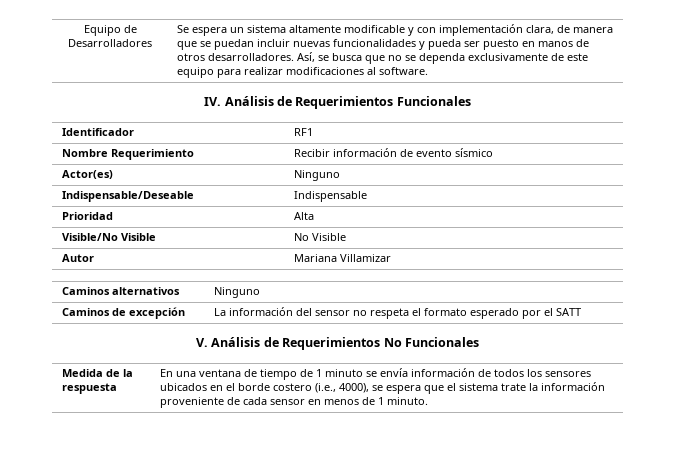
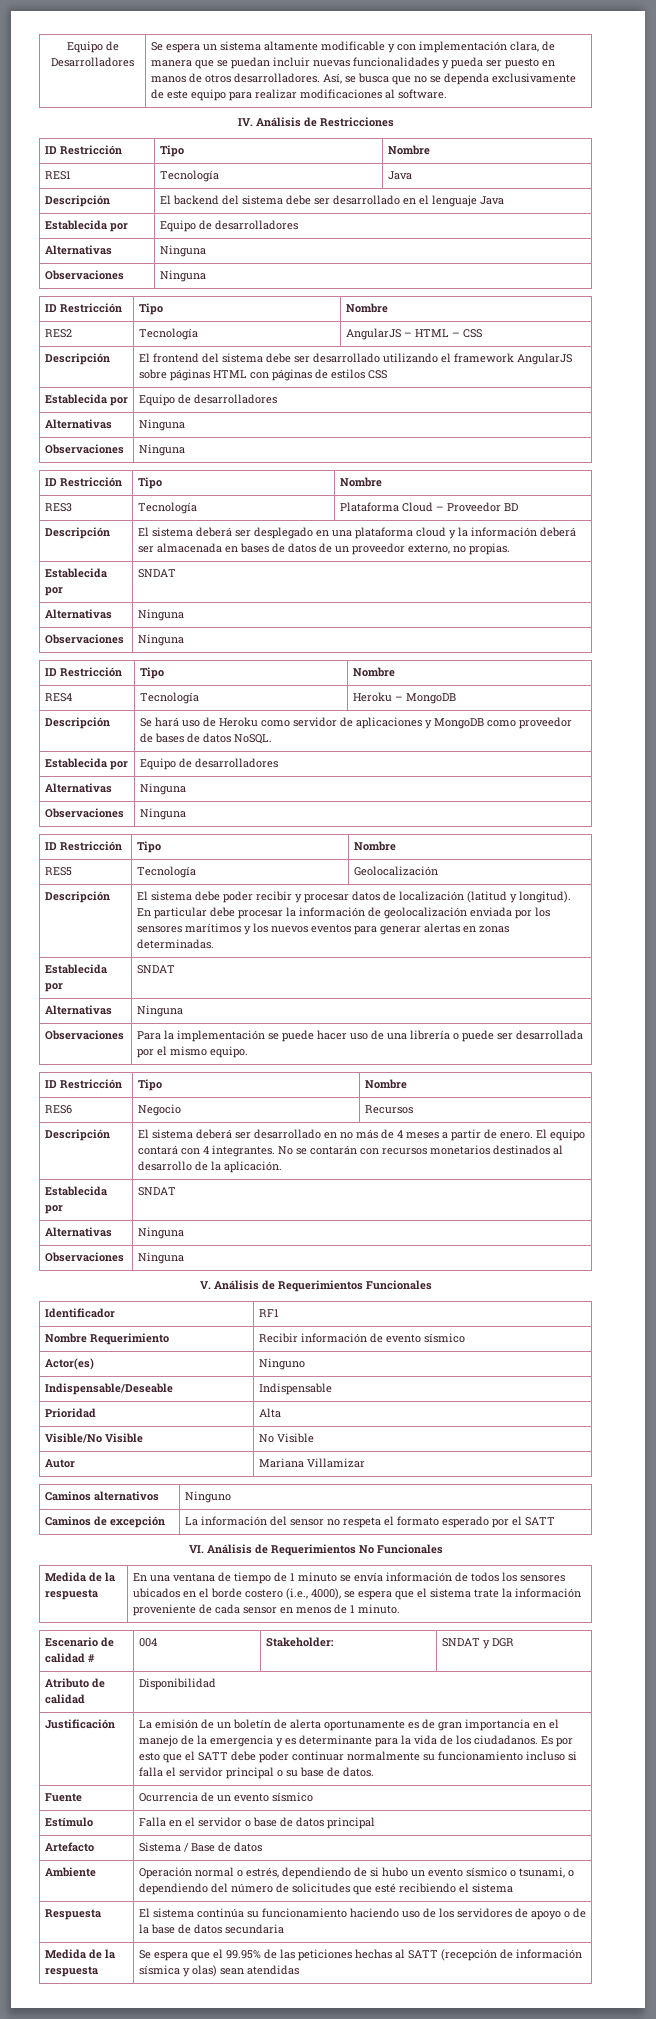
(292, 101) none -> [319,117,394,127] [44,145,122,155] [159,145,184,157] [387,145,430,155] [44,171,71,180] [159,170,219,182] [387,171,412,180] [44,195,110,207] [159,195,504,207] [44,220,128,232] [159,220,298,232] [44,245,112,255] [159,245,206,257] [44,270,124,280] [159,270,206,282] [44,303,122,313] [138,303,163,315] [345,303,388,313] [44,329,72,338] [138,328,198,340] [345,328,482,340] [44,353,110,365] [138,353,572,365] [138,369,387,381] [44,394,128,406] [138,394,277,406] [44,419,112,429] [138,419,185,431] [44,444,124,454] [138,444,185,456] [44,477,122,487] [137,477,162,489] [339,477,382,487] [44,503,72,512] [137,502,197,514] [339,502,518,512] [44,527,110,539] [137,527,576,539] [137,543,510,555] [44,568,107,578] [44,587,63,596] [137,569,176,578] [44,609,112,619] [137,609,184,621] [44,634,124,644] [137,634,184,646] [44,667,122,677] [139,667,164,679] [352,667,395,677] [44,693,72,702] [139,692,199,704] [352,692,456,704] [44,717,110,729] [139,717,572,729] [139,733,272,744] [44,758,128,770] [139,758,278,770] [44,783,112,793] [139,783,186,795] [44,808,124,818] [139,808,186,820] [44,841,122,851] [136,841,161,853] [353,841,396,851] [44,867,72,876] [136,866,196,878] [353,866,438,876] [44,891,110,903] [136,891,571,903] [136,907,550,919] [136,923,509,935] [136,939,214,949] [44,964,107,974] [44,983,63,992] [136,965,175,974] [44,1005,112,1015] [136,1005,183,1017] [44,1030,124,1040] [136,1030,583,1042] [136,1046,248,1058] [44,1079,122,1089] [137,1079,162,1091] [364,1079,407,1089] [44,1105,72,1114] [137,1104,181,1116] [364,1105,413,1114] [44,1129,110,1141] [137,1129,585,1141] [137,1145,563,1157] [137,1161,282,1173] [44,1186,107,1196] [44,1205,63,1214] [137,1187,176,1196] [44,1227,112,1237] [137,1227,184,1239] [44,1252,124,1262] [137,1252,184,1264] [199,1280,275,1290] Restricciones // ID Restricción | Tipo | Nombre // RES1 | Tecnología | Java // Descripción | El backend del sistema debe ser desarrollado en el lenguaje Java // Establecida por | Equipo de desarrolladores // Alternativas | Ninguna // Observaciones | Ninguna // ID Restricción | Tipo | Nombre // RES2 | Tecnología | AngularJS – HTML – CSS // Descripción | El frontend del sistema debe ser desarrollado utilizando el framework AngularJS sobre páginas HTML con páginas de estilos CSS // Establecida por | Equipo de desarrolladores // Alternativas | Ninguna // Observaciones | Ninguna // ID Restricción | Tipo | Nombre // RES3 | Tecnología | Plataforma Cloud – Proveedor BD // Descripción | El sistema deberá ser desplegado en una plataforma cloud y la información deberá ser almacenada en bases de datos de un proveedor externo, no propias. // Establecida por | SNDAT // Alternativas | Ninguna // Observaciones | Ninguna // ID Restricción | Tipo | Nombre // RES4 | Tecnología | Heroku – MongoDB // Descripción | Se hará uso de Heroku como servidor de aplicaciones y MongoDB como proveedor de bases de datos NoSQL. // Establecida por | Equipo de desarrolladores // Alternativas | Ninguna // Observaciones | Ninguna // ID Restricción | Tipo | Nombre // RES5 | Tecnología | Geolocalización // Descripción | El sistema debe poder recibir y procesar datos de localización (latitud y longitud). En particular debe procesar la información de geolocalización enviada por los sensores marítimos y los nuevos eventos para generar alertas en zonas determinadas. // Establecida por | SNDAT // Alternativas | Ninguna // Observaciones | Para la implementación se puede hacer uso de una librería o puede ser desarrollada por el mismo equipo. // ID Restricción | Tipo | Nombre // RES6 | Negocio | Recursos // Descripción | El sistema deberá ser desarrollado en no más de 4 meses a partir de enero. El equipo contará con 4 integrantes. No se contarán con recursos monetarios destinados al desarrollo de la aplicación. // Establecida por | SNDAT // Alternativas | Ninguna // Observaciones | Ninguna // V. Análisis de
[196,338,209,347] V. -> [188,1545,204,1553] VI.
(428, 401) none -> [44,1637,114,1647] [44,1653,95,1663] [138,1638,157,1647] [265,1637,334,1647] [441,1638,514,1649] [44,1678,105,1688] [44,1694,85,1704] [138,1678,216,1690] [44,1719,115,1729] [138,1719,559,1731] [138,1735,573,1747] [138,1751,577,1763] [138,1767,374,1779] [44,1793,82,1802] [138,1792,313,1802] [44,1817,93,1827] [138,1817,375,1829] [44,1842,94,1852] [138,1842,262,1852] [44,1867,96,1877] [138,1867,574,1879] [138,1883,513,1895] [44,1909,101,1920] [138,1908,586,1920] [138,1924,284,1934] [44,1949,115,1959] [44,1966,98,1977] [138,1949,582,1961] [138,1965,299,1977] // Escenario de calidad # | 004 | Stakeholder: | SNDAT y DGR // Atributo de calidad | Disponibilidad // Justificación | La emisión de un boletín de alerta oportunamente es de gran importancia en el manejo de la emergencia y es determinante para la vida de los ciudadanos. Es por esto que el SATT debe poder continuar normalmente su funcionamiento incluso si falla el servidor principal o su base de datos. // Fuente | Ocurrencia de un evento sísmico // Estímulo | Falla en el servidor o base de datos principal // Artefacto | Sistema / Base de datos // Ambiente | Operación normal o estrés, dependiendo de si hubo un evento sísmico o tsunami, o dependiendo del número de solicitudes que esté recibiendo el sistema // Respuesta | El sistema continúa su funcionamiento haciendo uso de los servidores de apoyo o de la base de datos secundaria // Medida de la respuesta | Se espera que el 99.95% de las peticiones hechas al SATT (recepción de información sísmica y olas) sean atendidas

